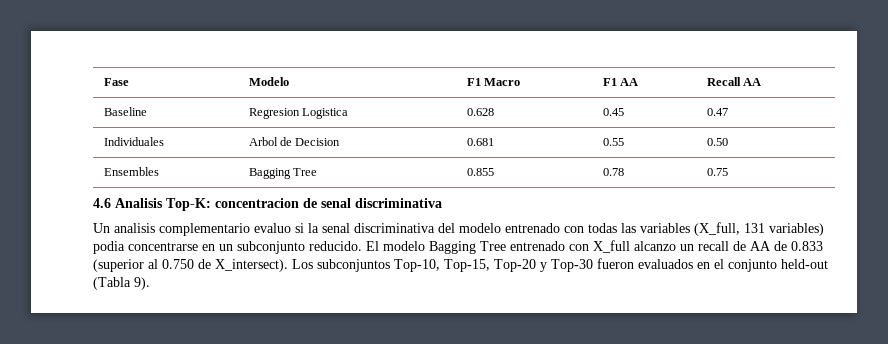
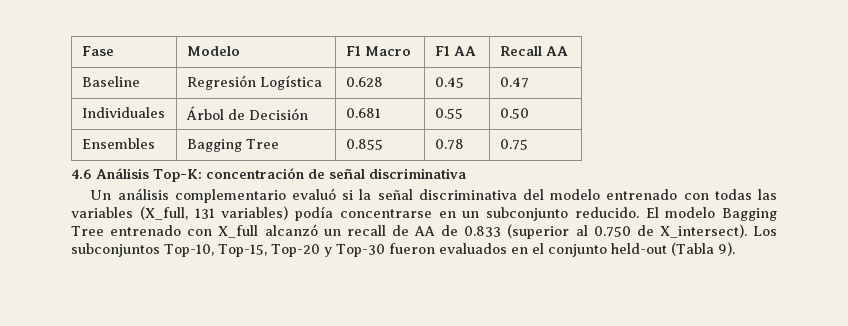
[248,108,349,119] Regresion Logistica -> [186,75,322,90] Regresión Logística
[248,137,341,146] Arbol de Decision -> [185,106,308,120] Árbol de Decisión
[115,198,351,211] Analisis Top-K: concentracion de senal -> [96,168,365,182] Análisis Top-K: concentración de señal
[114,223,291,236] analisis complementario evaluo -> [117,188,337,203] análisis complementario evaluó
[322,223,350,233] senal -> [377,189,413,200] señal
[93,241,125,254] podia -> [295,206,333,221] podía
[634,241,676,251] alcanzo -> [264,224,318,236] alcanzó

